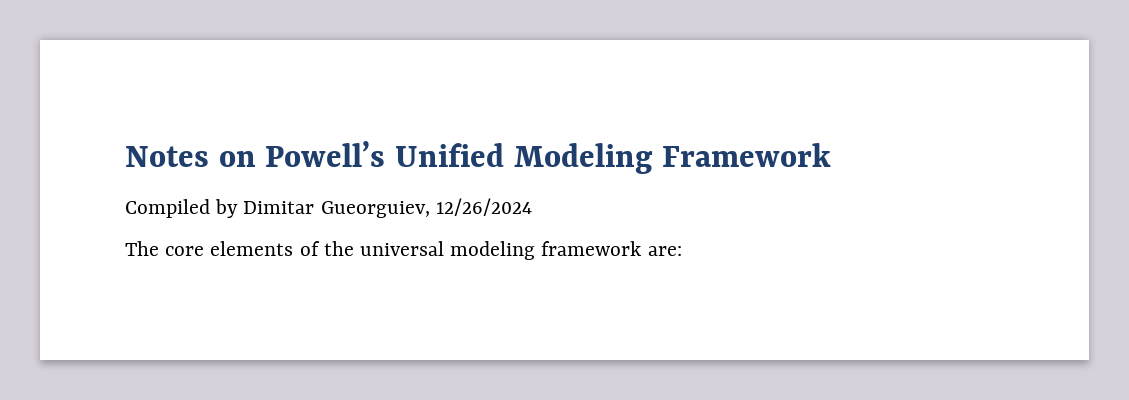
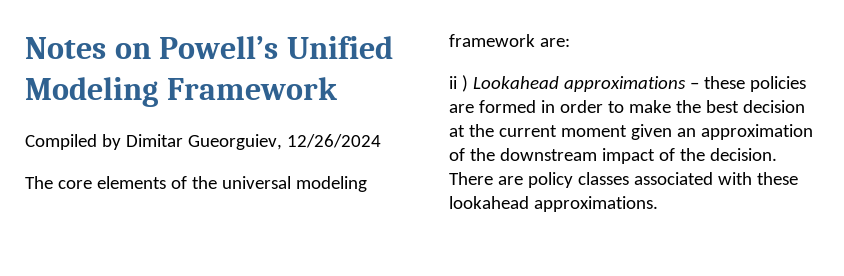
(682, 251) none -> [449,75,806,92] [449,100,805,113] [449,124,813,140] [449,148,777,164] [449,172,798,188] [449,196,658,212] // ii ) Lookahead approximations – these policies are formed in order to make the best decision at the current moment given an approximation of the downstream impact of the decision. There are policy classes associated with these lookahead approximations.

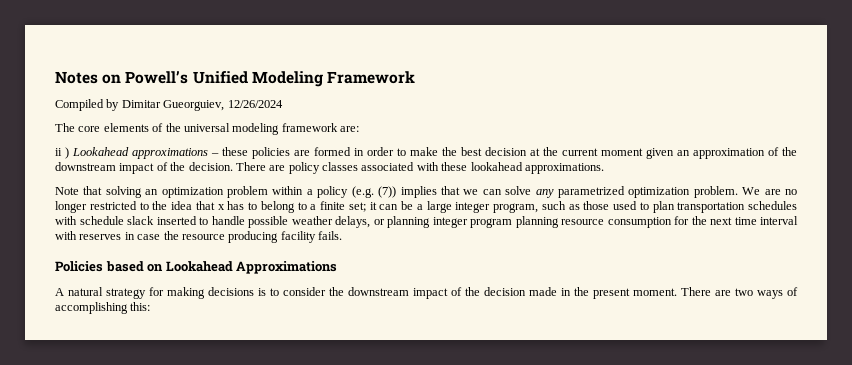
(658, 204) none -> [55,186,798,198] [55,201,797,213] [55,216,798,228] [55,231,342,243] [55,261,338,274] [55,287,798,299] [55,302,151,314] // Note that solving an optimization problem within a policy (e.g. (7)) implies that we can solve any parametrized optimization problem. We are no longer restricted to the idea that x has to belong to a finite set; it can be a large integer program, such as those used to plan transportation schedules with schedule slack inserted to handle possible weather delays, or planning integer program planning resource consumption for the next time interval with reserves in case the resource producing facility fails. // Policies based on Lookahead Approximations // A natural strategy for making decisions is to consider the downstream impact of the decision made in the present moment. There are two ways of accomplishing this:

